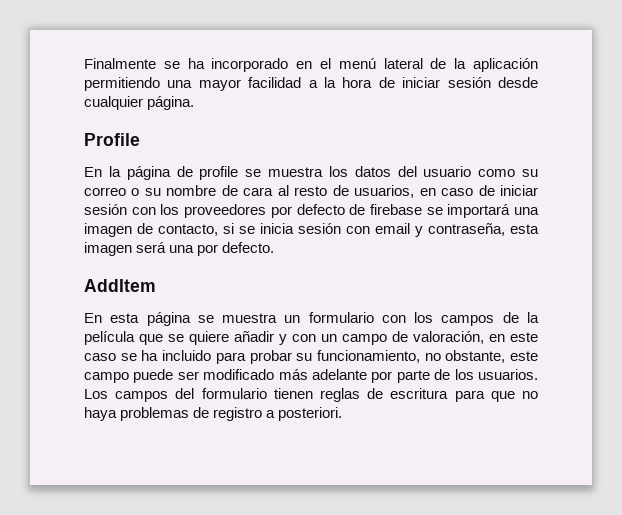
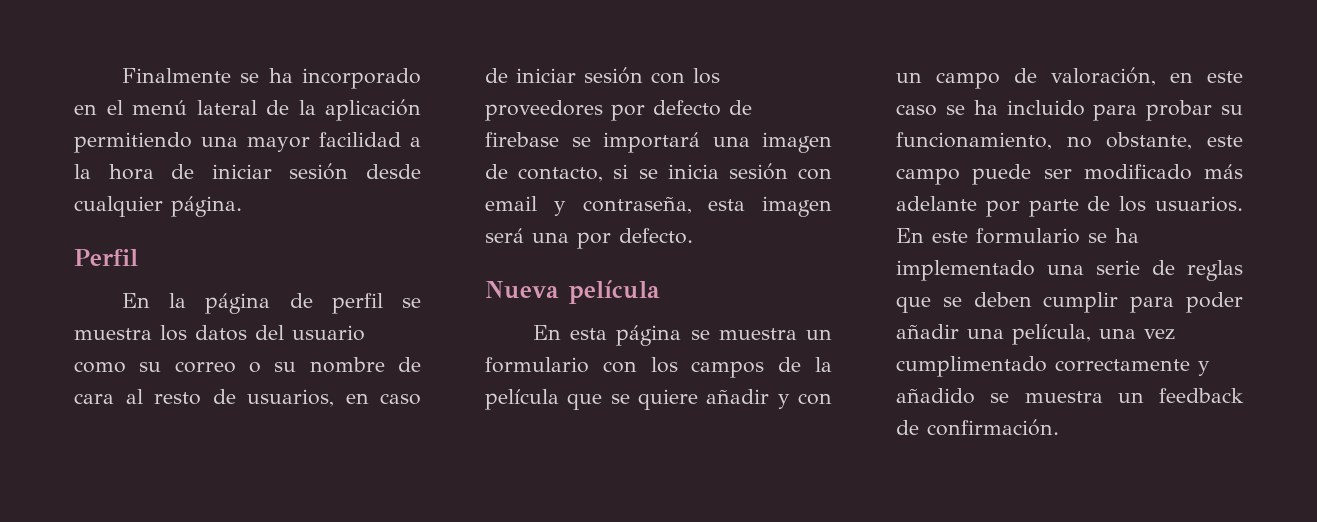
[84,133,140,146] Profile -> [74,249,138,266] Perfil
[199,166,239,180] profile -> [331,293,383,314] perfil
[84,279,156,292] AddItem -> [485,280,660,304] Nueva película
[84,388,538,402] [84,407,343,421] Los campos del formulario tienen reglas de escritura para que no haya problemas de registro a posteriori. -> [896,228,1139,244] [896,260,1243,281] [896,292,1243,313] [896,324,1175,345] [896,356,1210,377] [896,388,1244,404] [896,419,1059,436] En este formulario se ha implementado una serie de reglas que se deben cumplir para poder añadir una película, una vez cumplimentado correctamente y añadido se muestra un feedback de confirmación.

